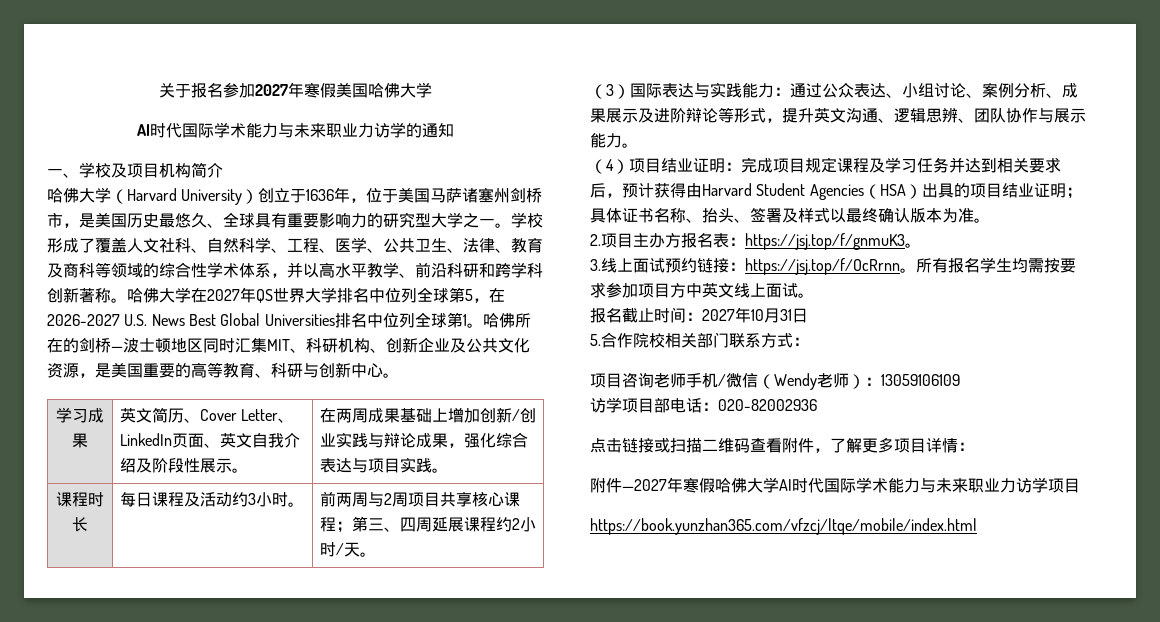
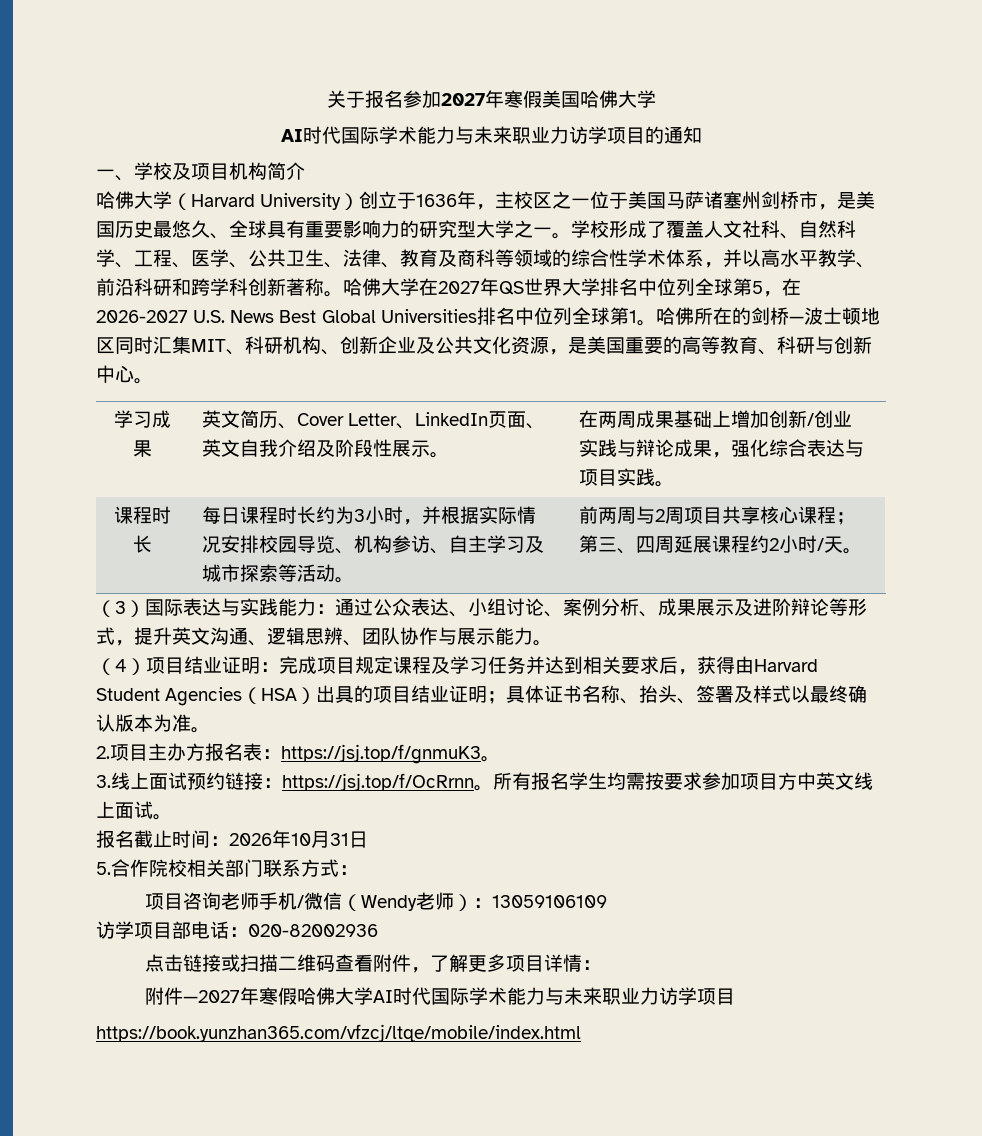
(406, 130) none -> [606,127,645,144] 项目
(367, 200) none -> [495,191,591,209] 主校区之一
[183,492,288,507] 及活动约3小时 -> [278,506,537,525] [202,535,545,554] [202,564,336,582] 时长约为3小时，并根据实际情况安排校园导览、机构参访、自主学习及城市探索等活动
[622,183,654,198] 预计 -> (697, 672) none
[702,309,735,321] 2027 -> [229,833,272,846] 2026

